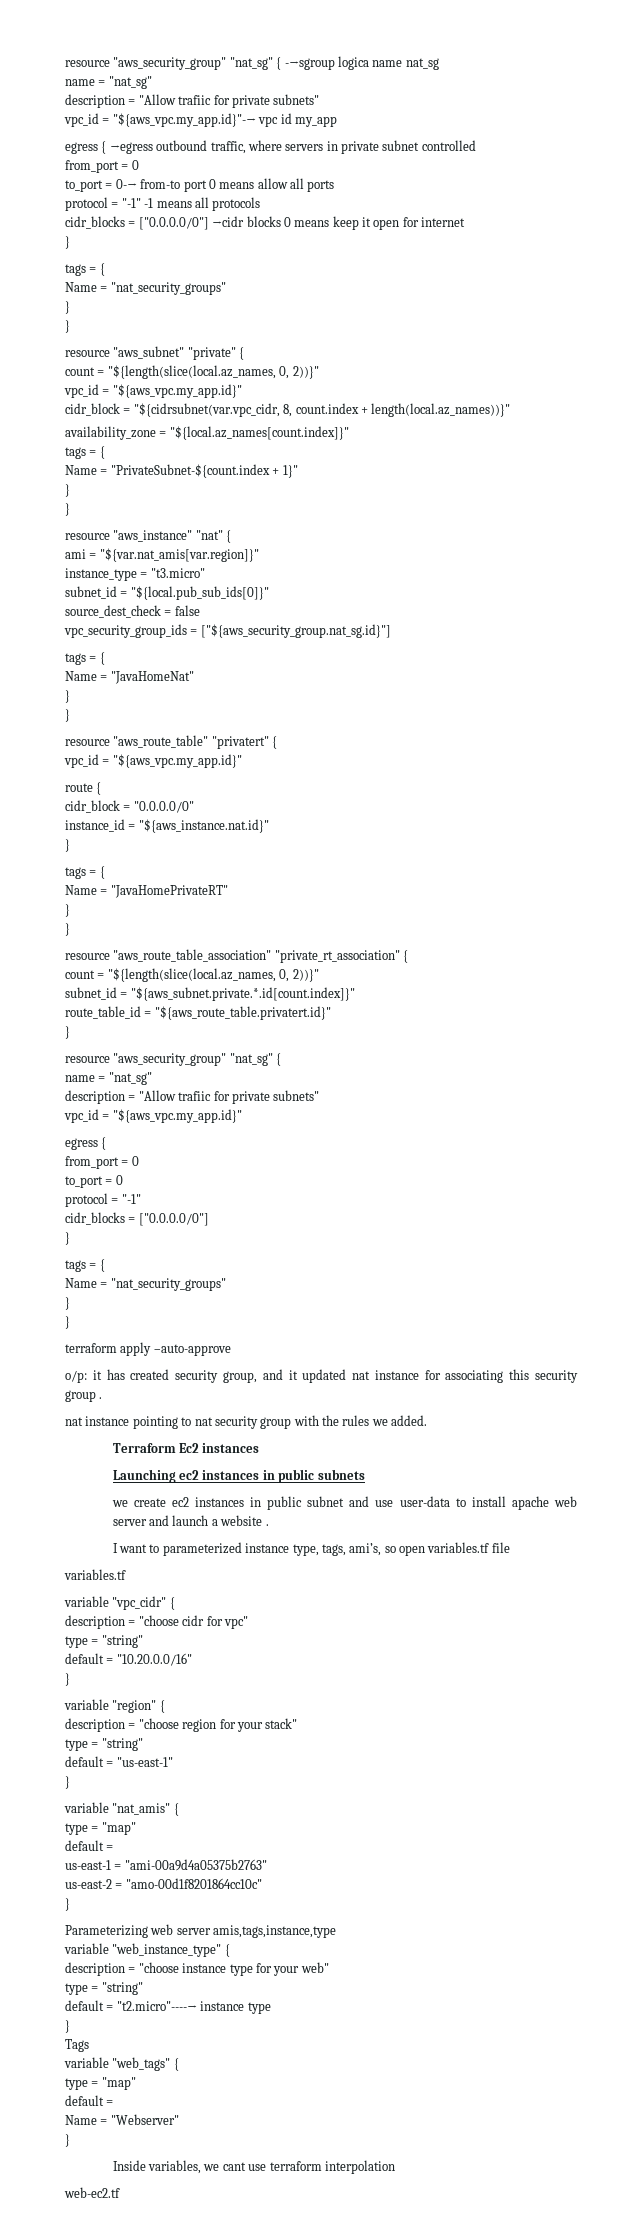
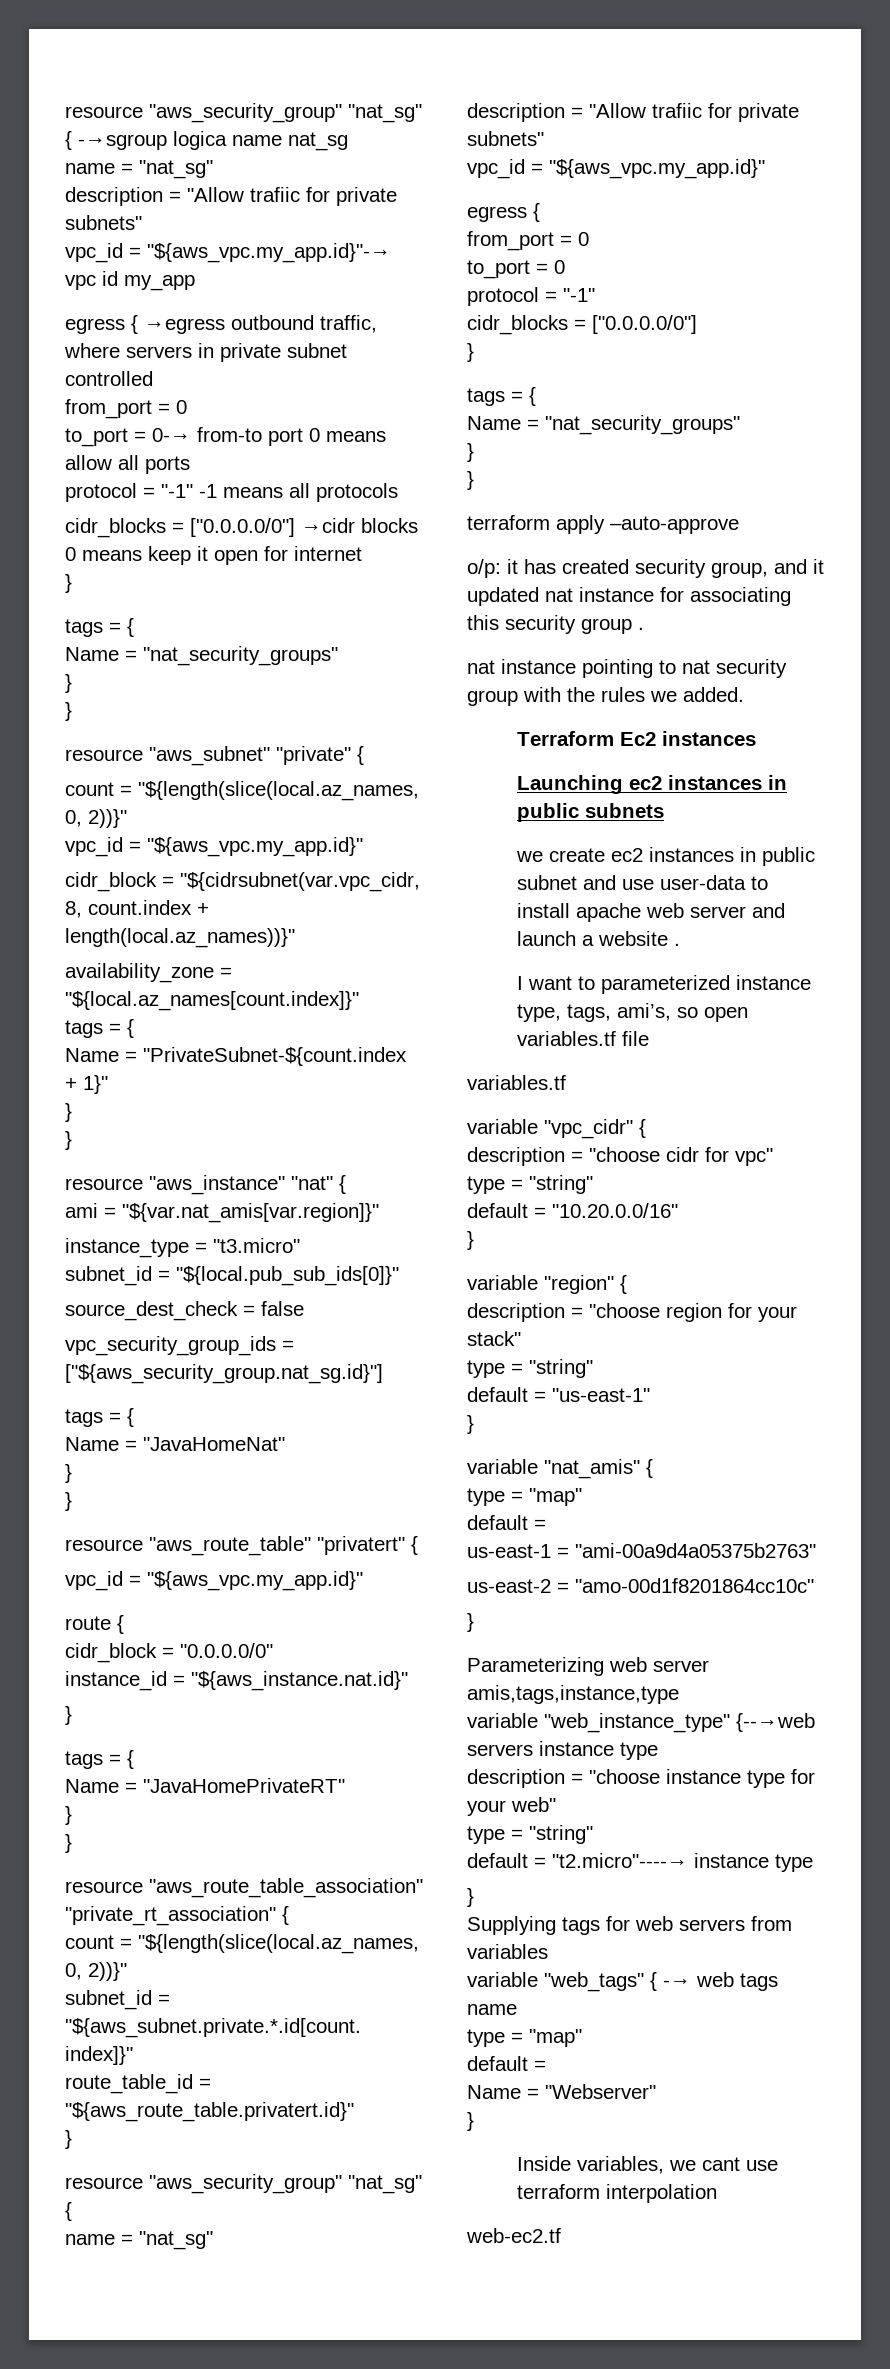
[224,1944,230,1957] { -> [736,1713,815,1732] [467,1741,658,1760] {--→web servers instance type
[65,2039,89,2052] Tags -> [467,1916,792,1935] [467,1944,548,1959] Supplying tags for web servers from variables
(179, 2064) none -> [663,1972,778,1991] [467,2004,517,2015] -→ web tags name

